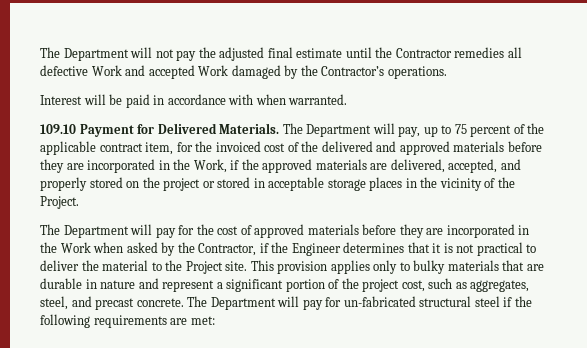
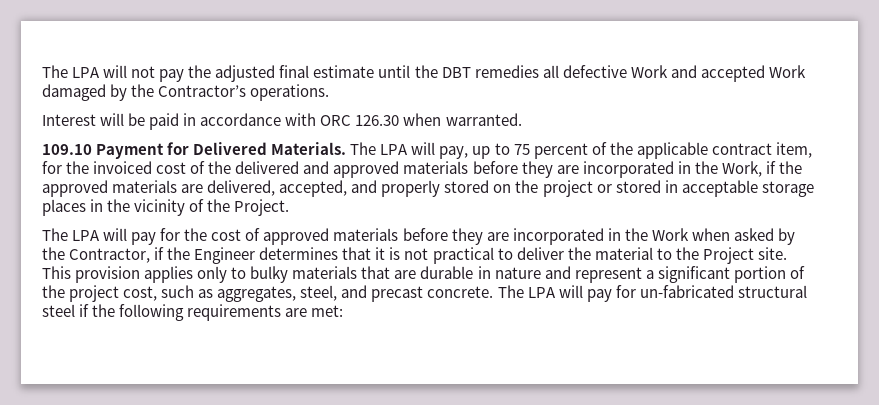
[40,47,129,61] The Department -> [42,65,101,78] The LPA
[395,48,452,58] Contractor -> [441,67,471,78] DBT
(254, 99) none -> [320,115,400,126] ORC 126.30
[306,124,372,137] Department -> [380,144,409,155] LPA
[63,225,129,238] Department -> [72,230,101,241] LPA
[210,297,276,310] Department -> [527,287,556,298] LPA

